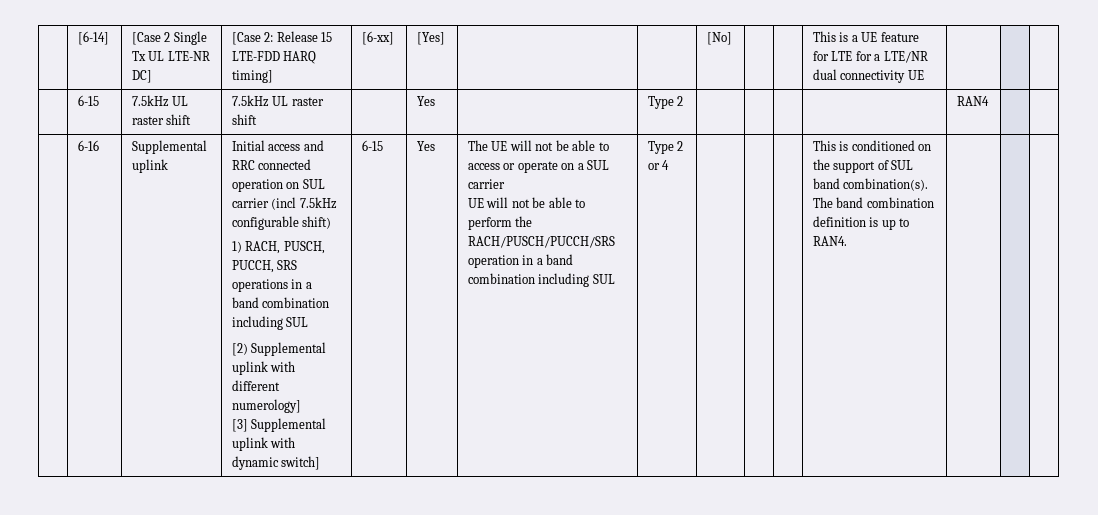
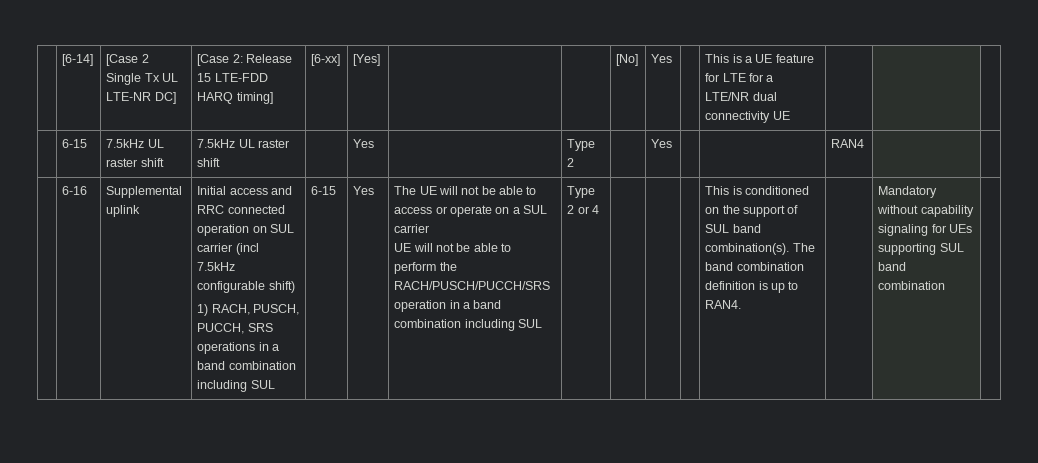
(732, 38) none -> [651,54,673,63] Yes
(684, 101) none -> [651,139,673,148] Yes
[231,342,327,356] [231,361,296,375] [231,380,280,391] [231,399,301,413] [231,418,327,432] [231,437,296,451] [231,456,321,470] // [2) Supplemental uplink with different numerology] // [3] Supplemental uplink with dynamic switch] -> (275, 384) none
(847, 241) none -> [878,186,938,198] [877,205,974,217] [878,224,972,236] [878,243,964,255] [878,262,907,271] [878,281,946,290] Mandatory without capability signaling for UEs supporting SUL band combination

